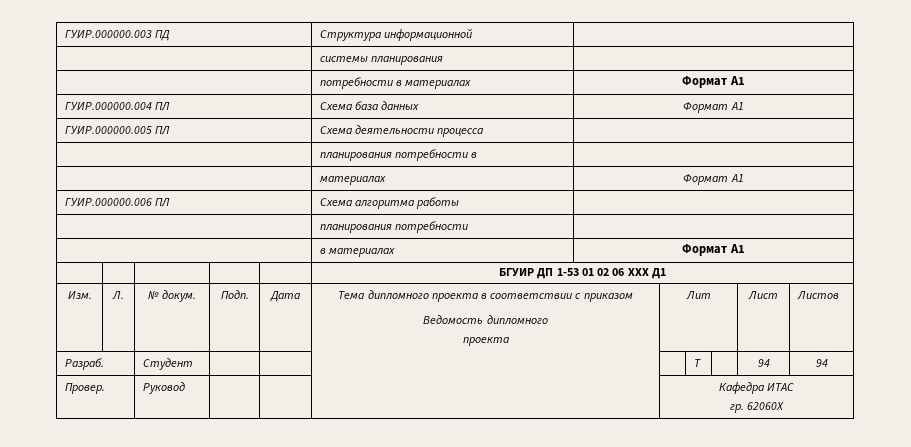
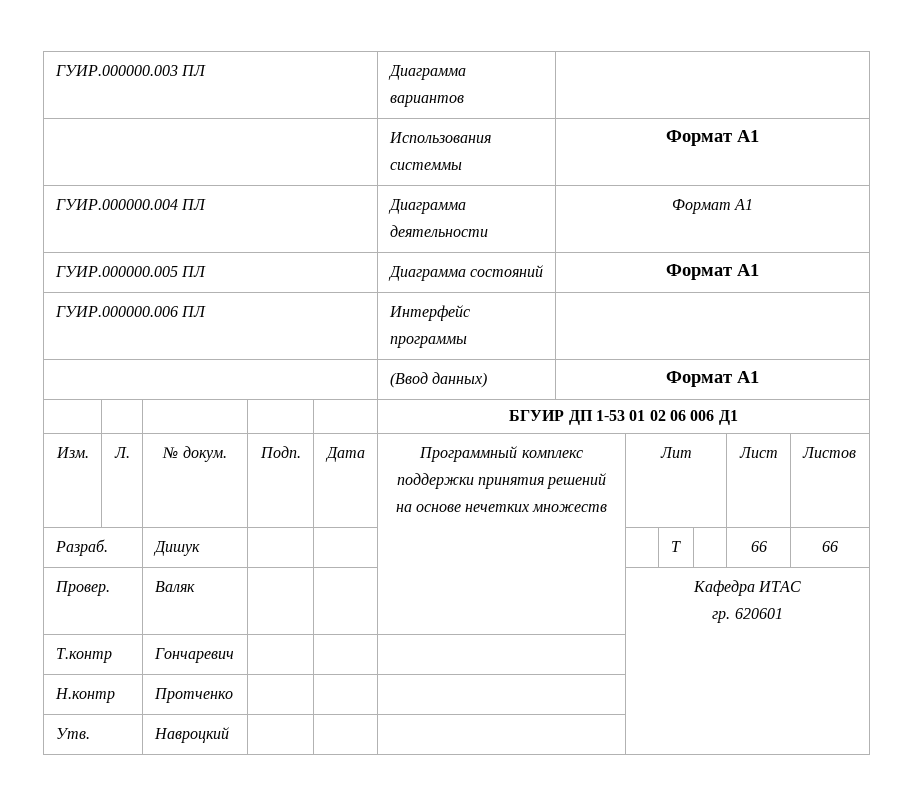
[154,30,170,41] [319,29,472,41] [319,56,443,65] [319,77,472,89] ПД | Структура информационной | // | системы планирования | // | потребности в материалах -> [180,65,206,76] [387,65,466,80] [389,95,464,107] [388,132,491,143] [389,162,462,170] ПЛ | Диаграмма вариантов | // | Использования системмы
[319,101,420,111] Схема база данных -> [387,199,466,214] [389,225,488,237] Диаграмма деятельности
[319,125,485,137] [319,149,478,161] [318,176,386,185] [683,174,744,185] [64,198,170,207] [319,197,460,209] [319,221,468,233] [319,248,395,257] Схема деятельности процесса | // | планирования потребности в | // | материалах | Формат А1 // ГУИР.000000.006 ПЛ | Схема алгоритма работы | // | планирования потребности | // | в материалах -> [387,265,543,281] [666,264,759,280] [54,306,206,317] [388,305,470,321] [389,336,467,348] [389,372,487,388] Диаграмма состояний | Формат А1 // ГУИР.000000.006 ПЛ | Интерфейс программы | // | (Ввод данных)
[627,268,649,276] ХХХ -> [690,410,715,421] 006
[338,290,633,302] [423,315,548,325] [462,337,510,346] Тема дипломного проекта в соответствии с приказом // Ведомость дипломного // проекта -> [419,446,583,462] [396,473,607,489] [395,504,608,512] Программный комплекс поддержки принятия решений на основе нечетких множеств
[142,358,193,370] Студент -> [152,541,200,556] Дишук
[757,359,770,367] [815,359,828,367] 94 | 94 -> [750,541,767,552] [822,541,838,552] 66 | 66
[142,382,185,394] Руковод -> [154,581,195,592] Валяк
[747,402,785,410] 62060Х -> [734,608,783,619] [55,648,112,663] [153,648,234,663] [54,688,115,703] [153,688,233,703] [55,728,90,739] [153,727,229,743] 620601 // Т.контр | Гончаревич | | | | // Н.контр | Протченко | | | | // Утв. | Навроцкий | | | |

